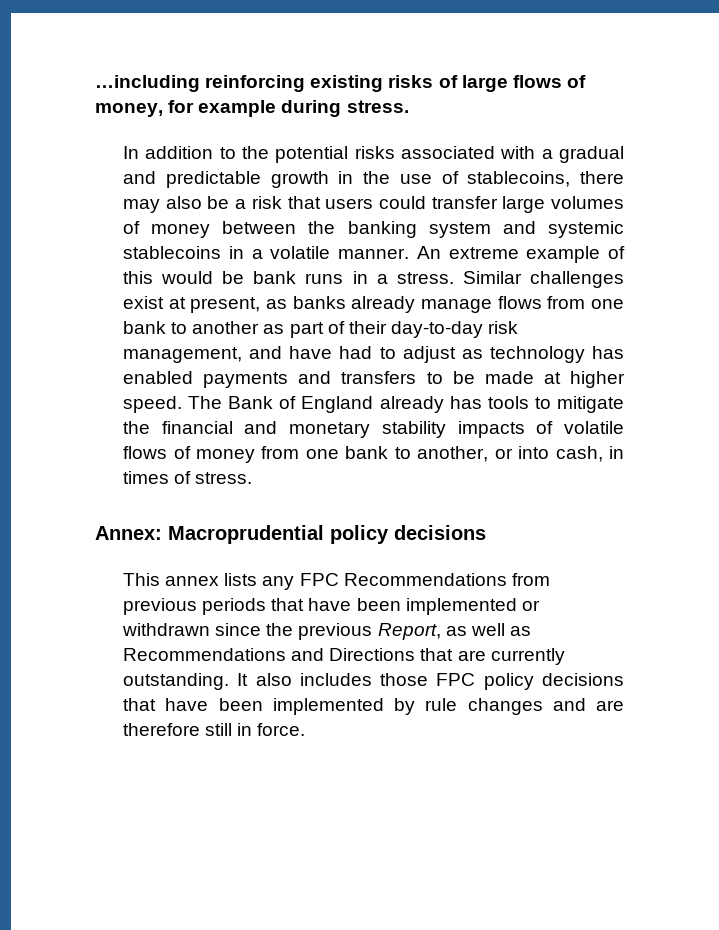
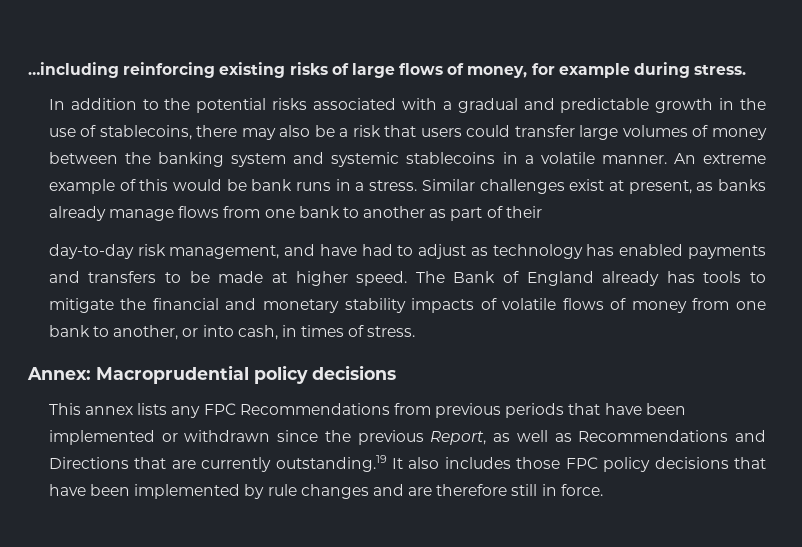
(387, 327) none -> (542, 212) //
[123,673,230,690] outstanding. -> [275,455,387,472] outstanding.19

